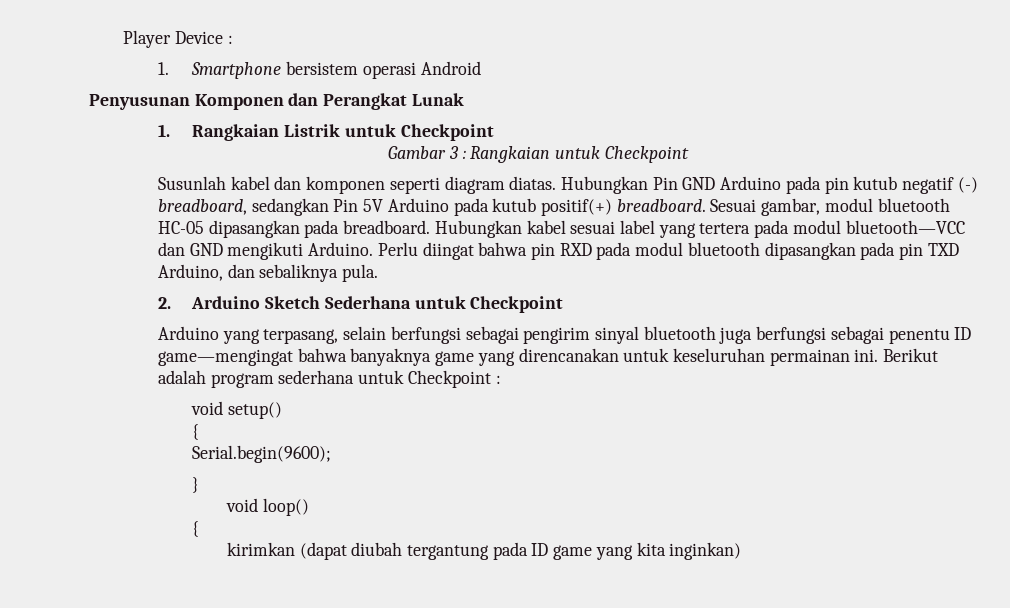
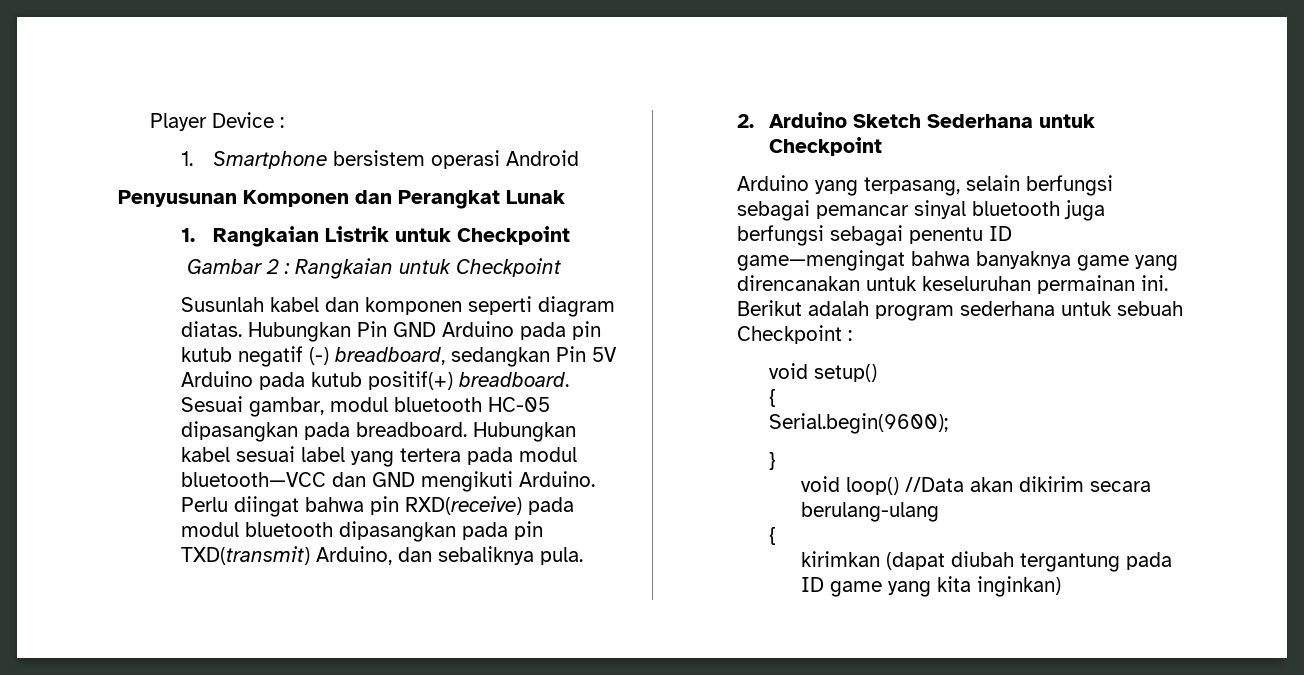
[448,146,459,159] 3 -> [266,259,279,274] 2
[559,243,592,256] RXD -> [405,496,523,515] RXD(receive)
[927,243,959,256] TXD -> [181,546,311,565] TXD(transmit)
[523,327,591,344] pengirim -> [816,205,910,219] pemancar
(405, 377) none -> [1117,301,1184,316] sebuah
(309, 507) none -> [904,476,1151,492] [800,502,939,522] //Data akan dikirim secara berulang-ulang

